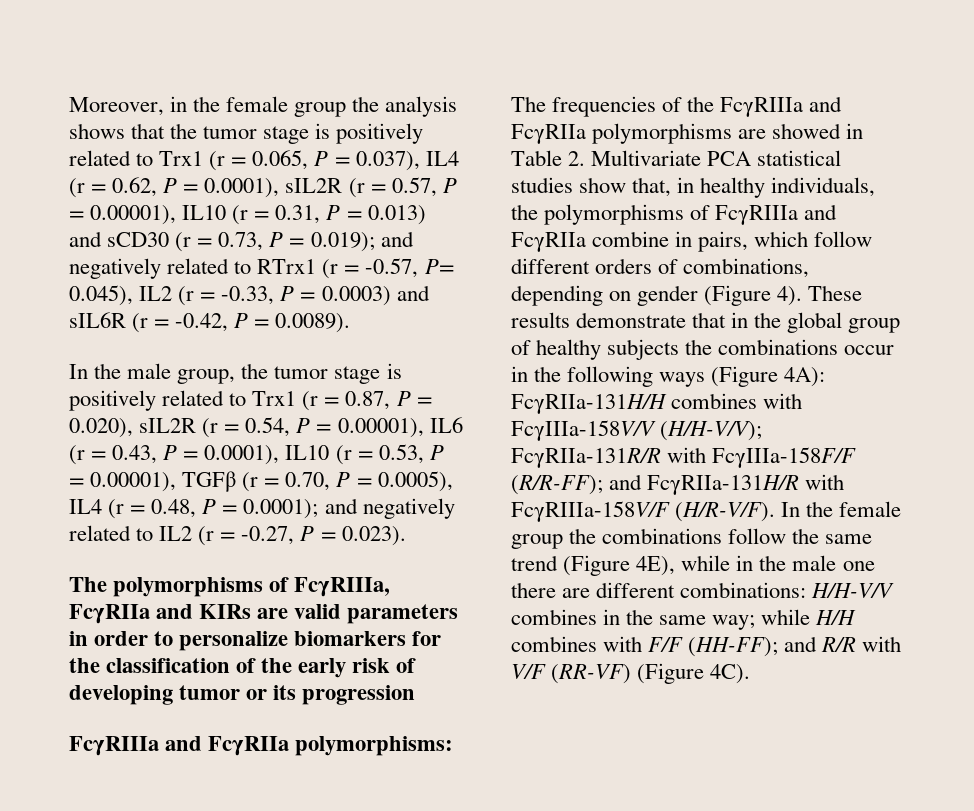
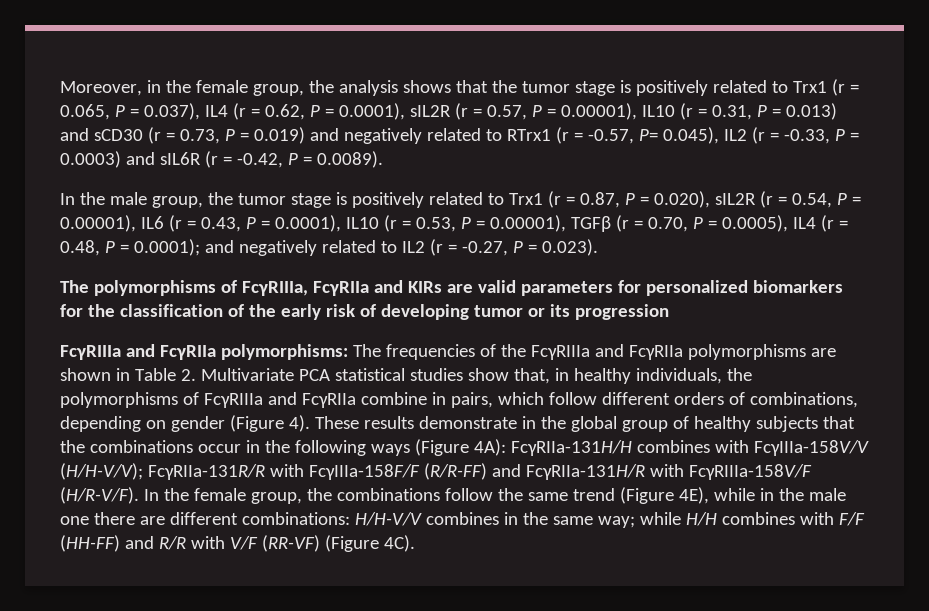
[294,102,347,117] group -> [252,84,304,96] group,
[310,232,375,252] 0.019); -> [253,127,305,144] 0.019)
[69,631,289,651] in order to personalize -> [617,280,748,296] for personalized
[772,123,842,139] showed -> [60,368,111,381] shown
[692,312,727,328] that -> (517, 422) none
(680, 349) none -> [822,416,855,429] that
[511,475,603,495] (R/R-FF); -> [423,463,487,480] (R/R-FF)
[511,534,563,549] group -> [250,492,302,504] group,
[688,637,779,657] (HH-FF); -> [60,535,120,552] (HH-FF)

